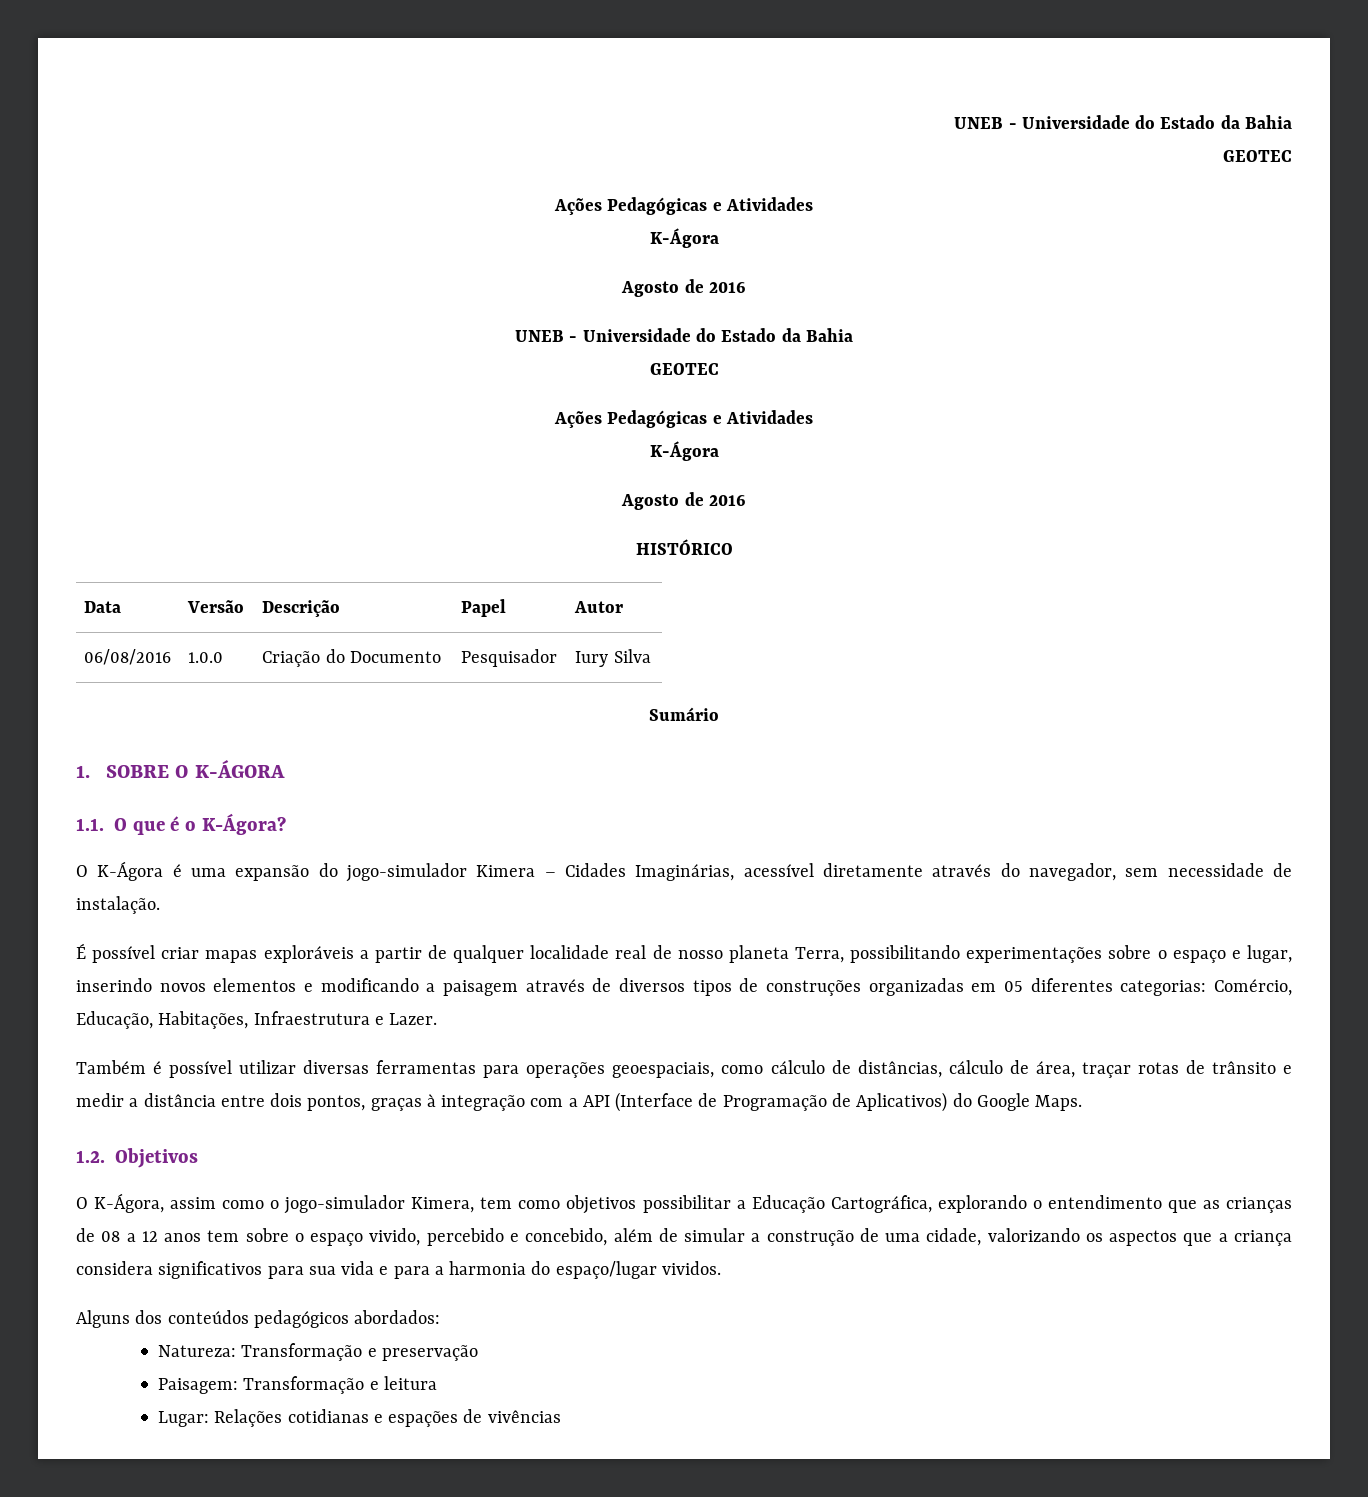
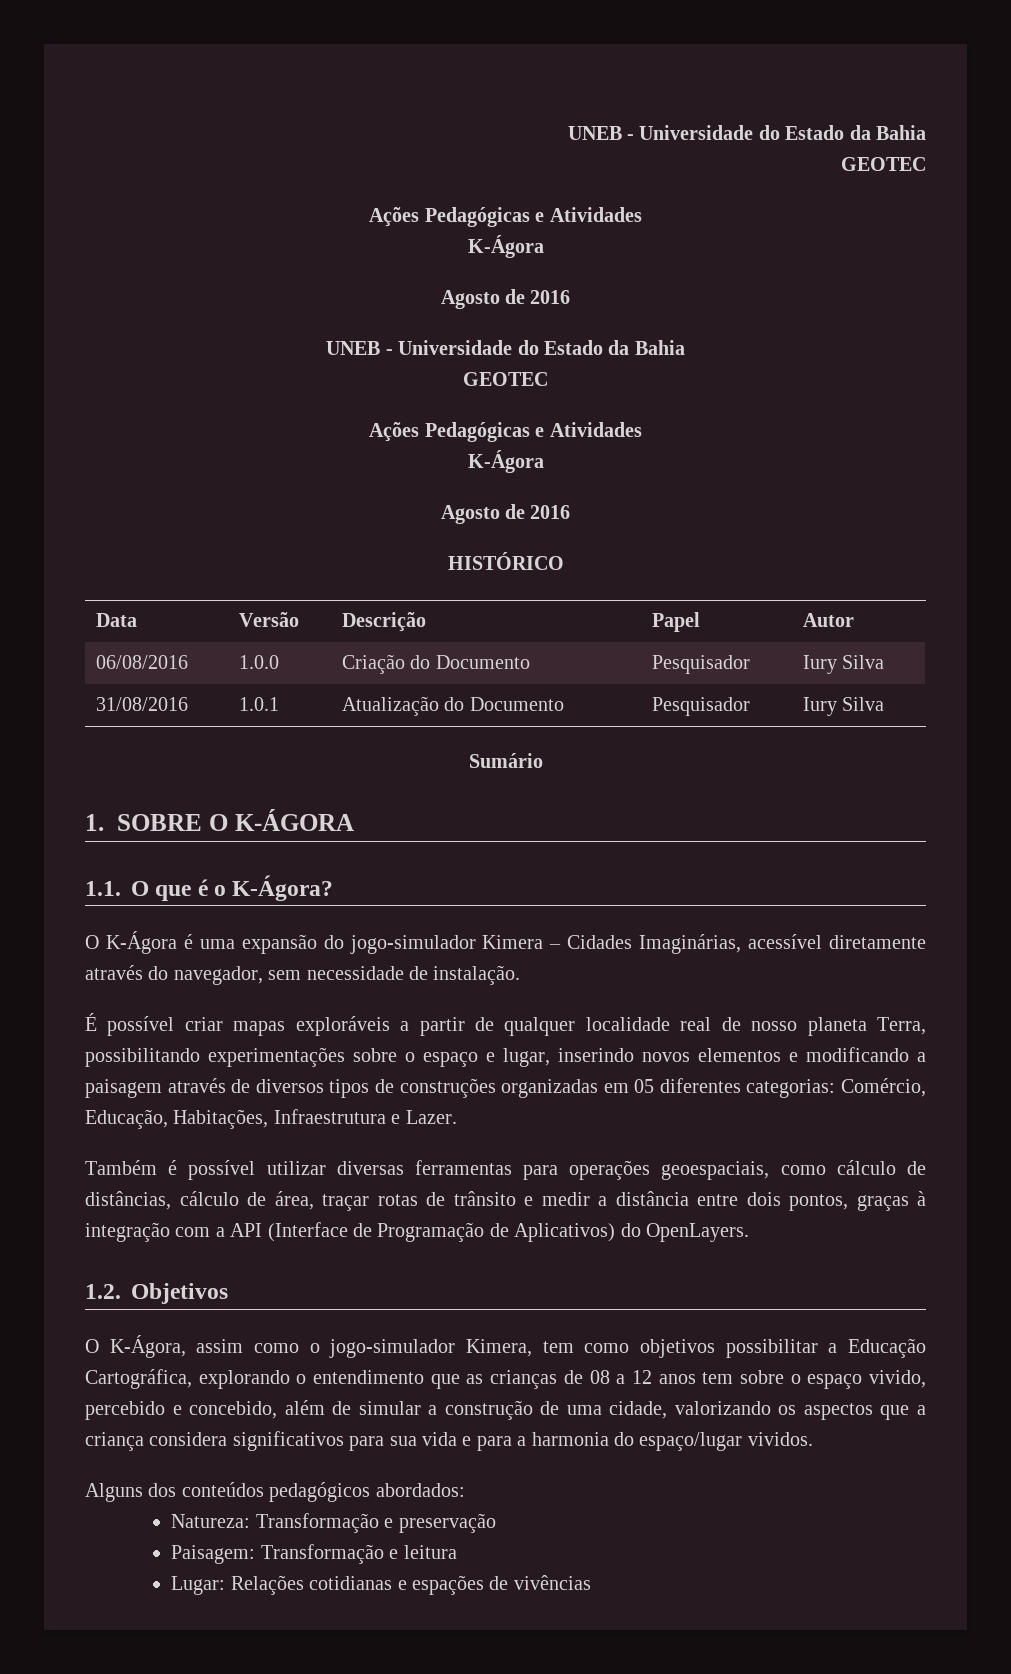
(651, 656) none -> [95,697,188,711] [238,697,279,711] [341,696,564,716] [651,697,750,716] [802,697,885,716] // 31/08/2016 | 1.0.1 | Atualização do Documento | Pesquisador | Iury Silva
[976,1093,1083,1111] Google Maps. -> [645,1223,749,1242] OpenLayers.

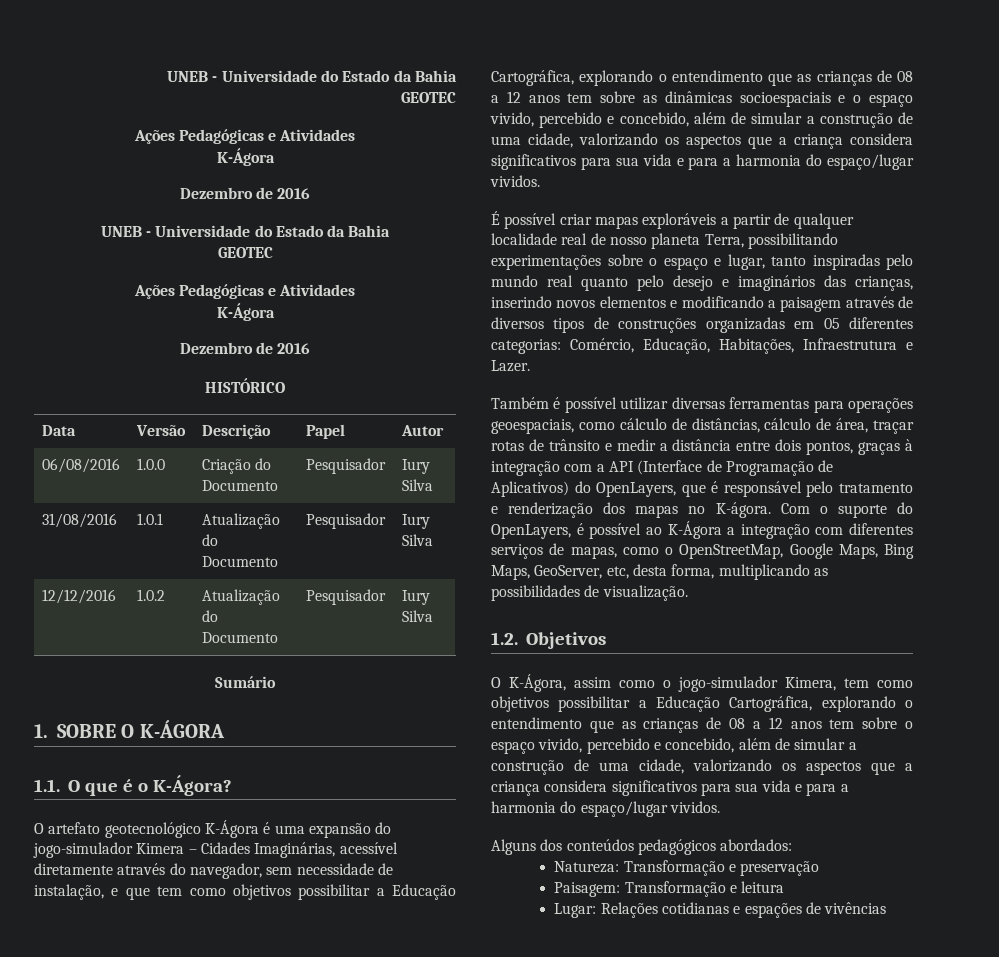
[440,290,500,309] Agosto -> [179,187,253,199] Dezembro
[440,505,500,524] Agosto -> [179,342,253,354] Dezembro
(885, 704) none -> [42,589,117,604] [137,589,166,601] [202,589,281,605] [202,610,219,622] [202,632,279,643] [306,589,387,605] [402,590,431,605] [402,610,434,622] // 12/12/2016 | 1.0.2 | Atualização do Documento | Pesquisador | Iury Silva
(99, 942) none -> [48,822,201,838] artefato geotecnológico
[433,965,521,985] instalação. -> [34,884,456,900] [491,70,913,86] [491,91,913,107] [490,112,913,128] [491,133,913,149] [491,154,914,170] [490,175,540,187] instalação, e que tem como objetivos possibilitar a Educação Cartográfica, explorando o entendimento que as crianças de 08 a 12 anos tem sobre as dinâmicas socioespaciais e o espaço vivido, percebido e concebido, além de simular a construção de uma cidade, valorizando os aspectos que a criança considera significativos para sua vida e para a harmonia do espaço/lugar vividos.
(550, 1057) none -> [771,254,913,270] [491,275,913,291] tanto inspiradas pelo mundo real quanto pelo desejo e imaginários das crianças,
[645,1223,749,1242] OpenLayers. -> [596,481,913,497] [491,502,913,518] [491,521,913,539] [491,543,914,559] [491,564,828,580] [491,585,688,601] OpenLayers, que é responsável pelo tratamento e renderização dos mapas no K-ágora. Com o suporte do OpenLayers, é possível ao K-Ágora a integração com diferentes serviços de mapas, como o OpenStreetMap, Google Maps, Bing Maps, GeoServer, etc, desta forma, multiplicando as possibilidades de visualização.

